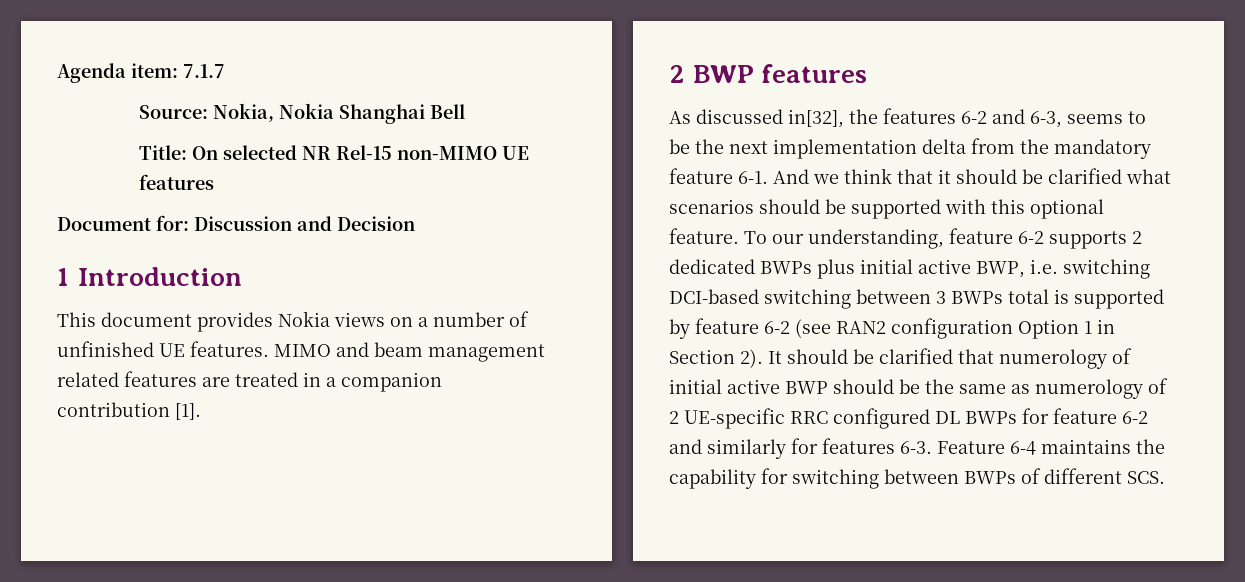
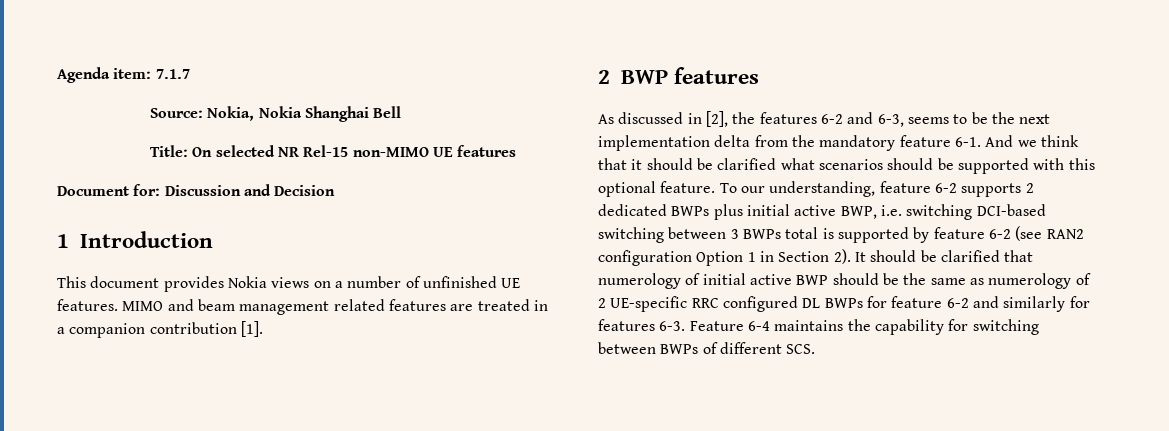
[788,109,844,128] in[32], -> [687,111,728,127] in [2],

